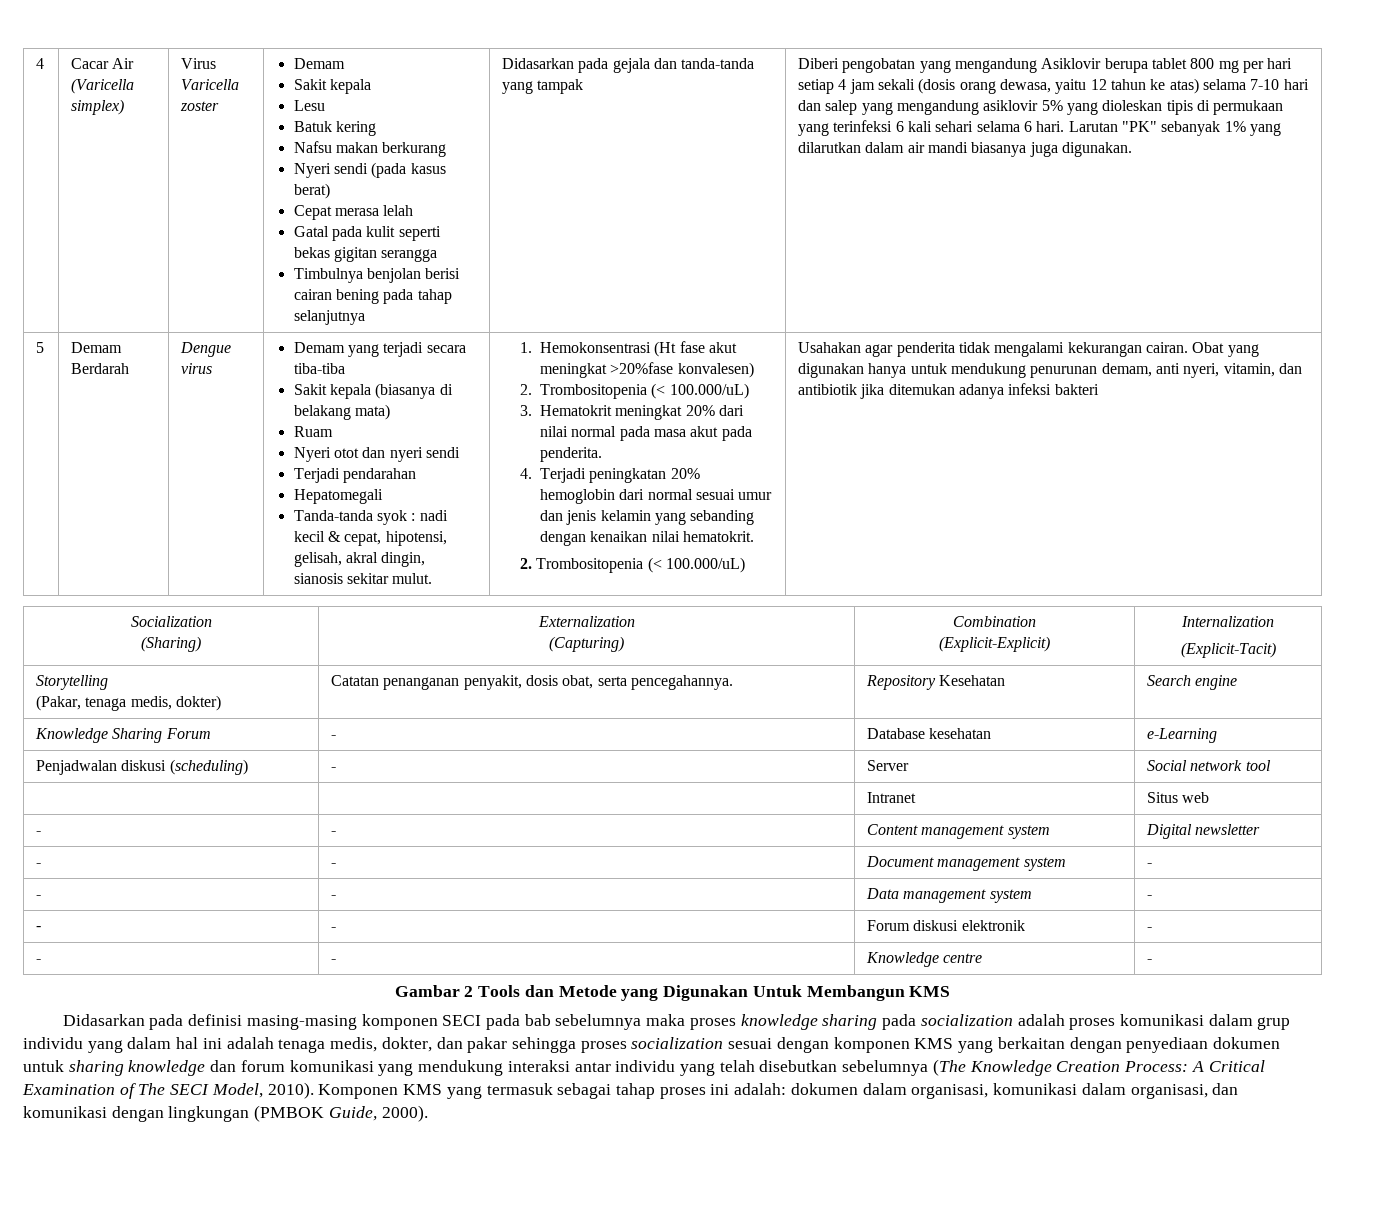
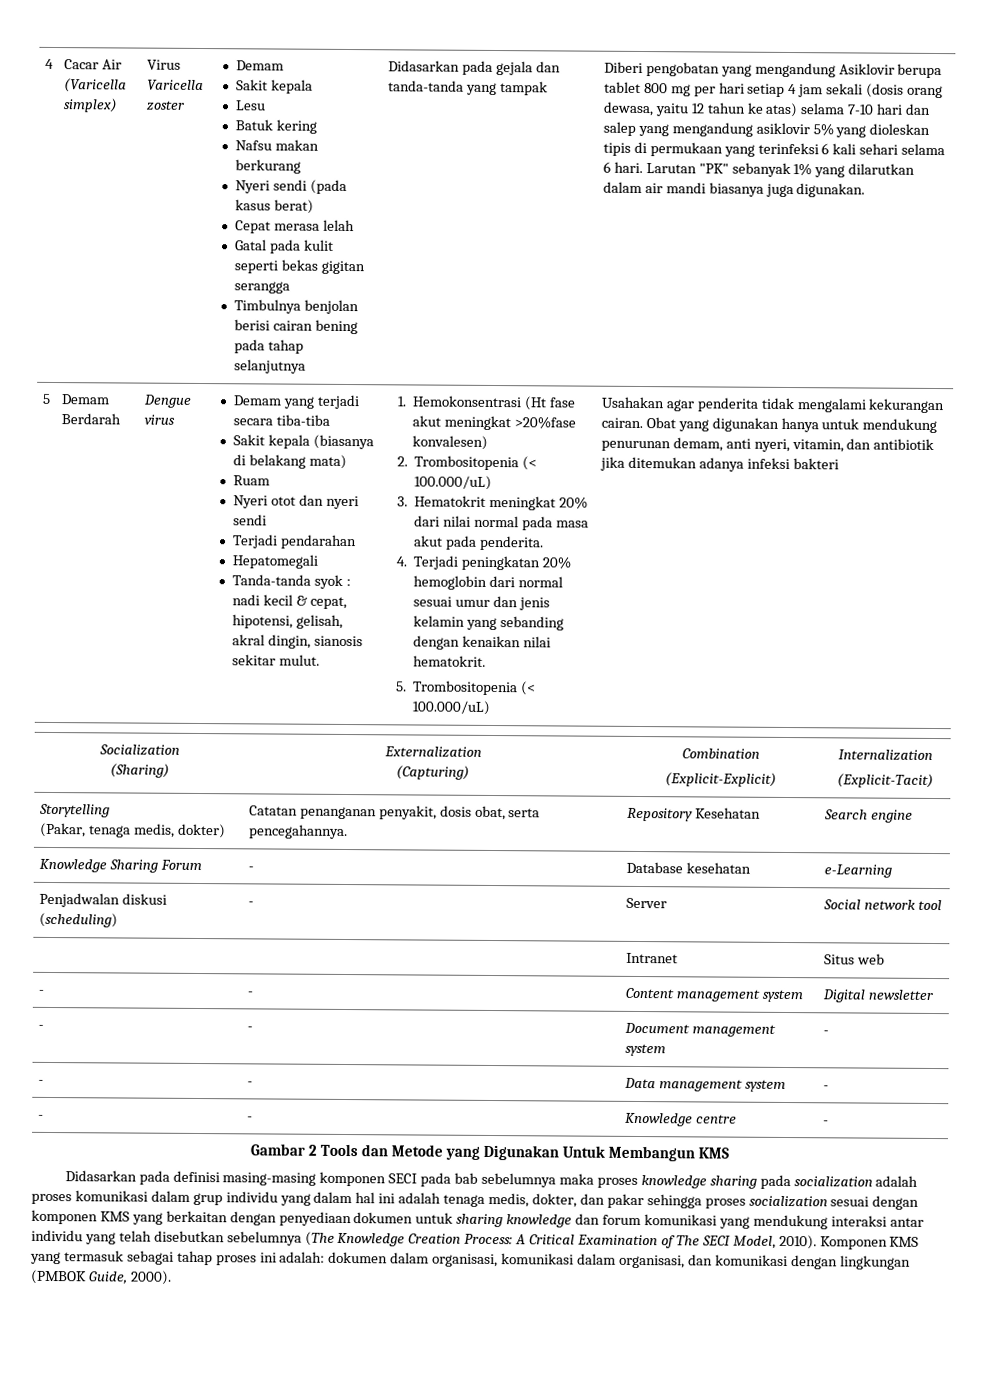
[520,558,533,569] 2. -> [395,681,407,692] 5.
[36,926,42,931] [331,927,337,931] [867,920,1025,931] [1147,927,1153,931] // - | - | Forum diskusi elektronik | - -> (829, 1087) none

